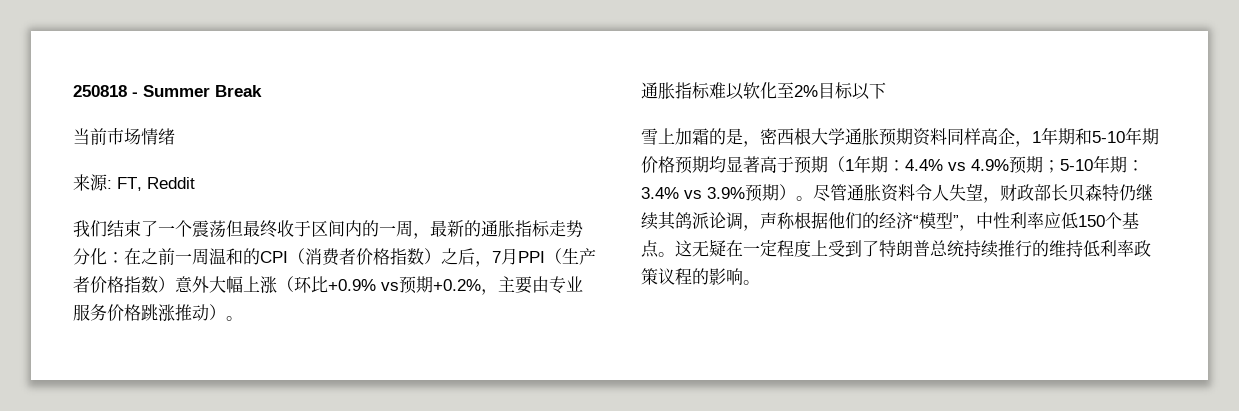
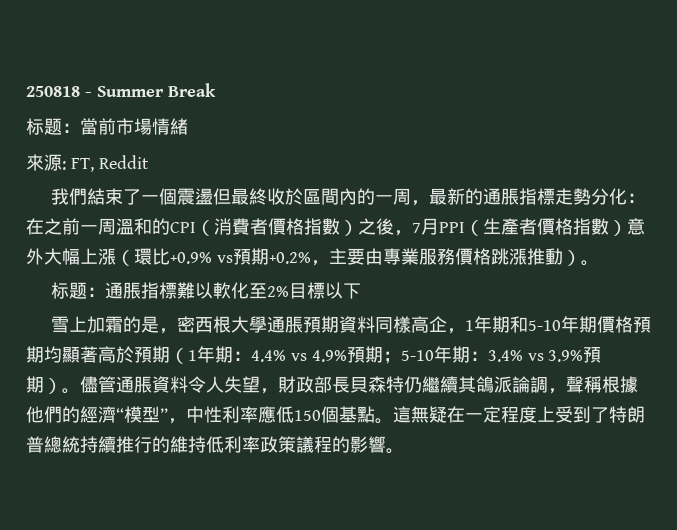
[73,128,175,145] [73,174,90,191] 当前市场情绪 // 来 -> [26,118,188,135] [26,154,44,171] 标题：當前市場情緒 // 來
[90,220,362,238] 们结束了一个震荡但最终收于区间内 -> [68,188,357,205] 們結束了一個震盪但最終收於區間內
[498,220,583,238] 胀指标走势 -> [500,188,591,205] 脹指標走勢
[209,248,226,265] 温 -> [116,218,134,235] 溫
[322,248,475,266] 费者价格指数）之后 -> [232,218,394,236] 費者價格指數）之後
[579,248,596,265] [73,276,158,293] 产者价格指数 -> [501,218,609,235] 產者價格指數
[260,276,312,293] 涨（环 -> [98,248,152,266] 漲（環
[399,276,416,294] 预 -> [232,249,251,265] 預
[549,276,583,294] [73,304,243,321] [641,82,760,100] 专业服务价格跳涨推动）。 // 通胀指标难以软 -> [382,248,599,266] [50,282,231,299] 專業服務價格跳漲推動）。 // 标题：通脹指標難以軟
[835,82,853,99] 标 -> [306,282,325,299] 標
[828,128,981,146] 学通胀预期资料同样 -> [248,316,411,333] 學通脹預期資料同樣
[641,156,811,174] 价格预期均显著高于预 -> [596,316,651,333] [26,346,152,363] 價格預期均顯著高於預
[1009,156,1026,174] 预 -> [346,347,365,363] 預
[745,183,1153,203] [641,211,913,231] 预期）。尽管通胀资料令人失望，财政部长贝森特仍继续其鸽派论调，声称根据他们的经济 -> [583,347,602,363] [26,376,638,394] [26,406,116,423] 預期）。儘管通脹資料令人失望，財政部長貝森特仍繼續其鴿派論調，聲稱根據他們的經濟
[1044,212,1139,229] [641,240,709,258] 应低150个基点。这无 -> [258,406,429,424] 應低150個基點。這無
[930,240,1066,258] 总统持续推行的维 -> [44,436,188,453] 總統持續推行的維
[658,268,743,285] 议程的影响 -> [296,436,386,453] 議程的影響

